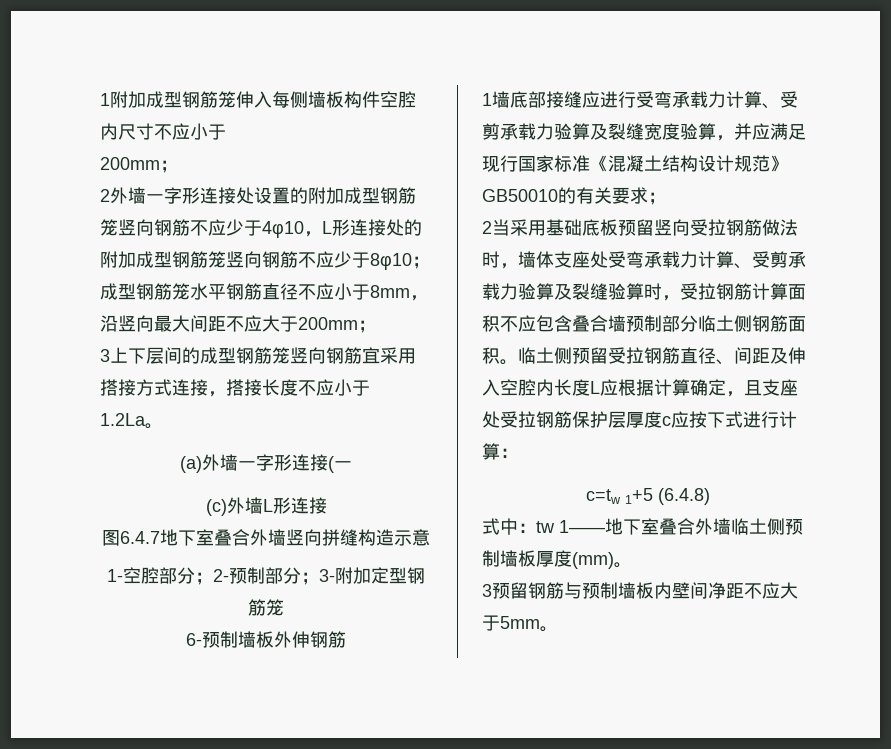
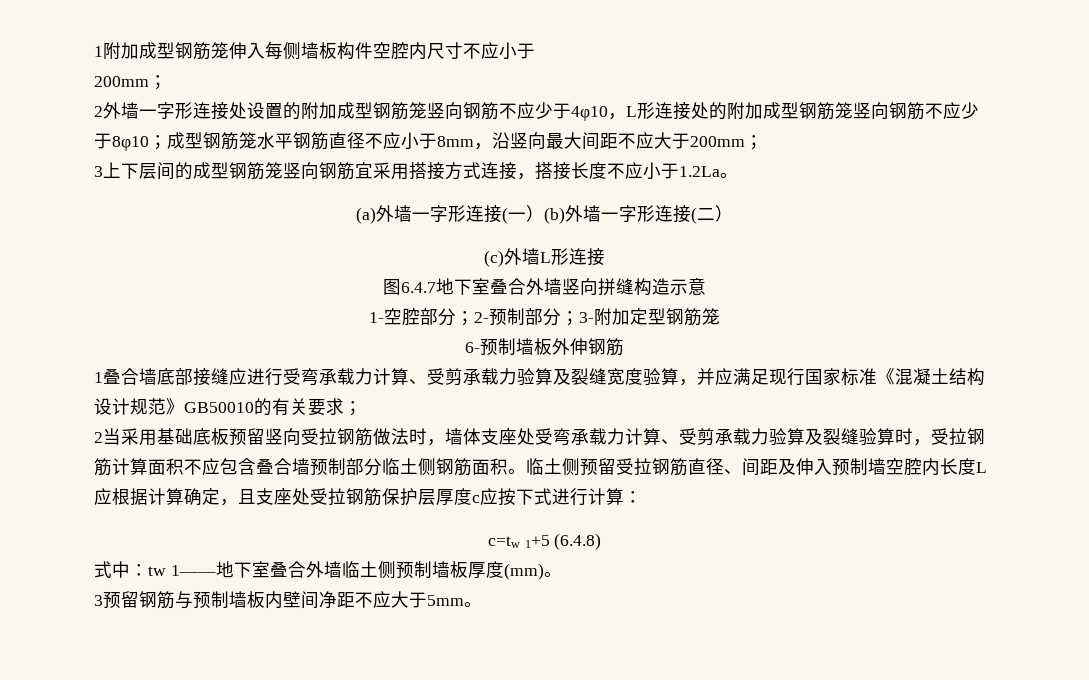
(352, 465) none -> [526,205,733,224] ）(b)外墙一字形连接(二）
(492, 99) none -> [103,368,139,385] 叠合
(500, 387) none -> [832,458,886,476] 预制墙

